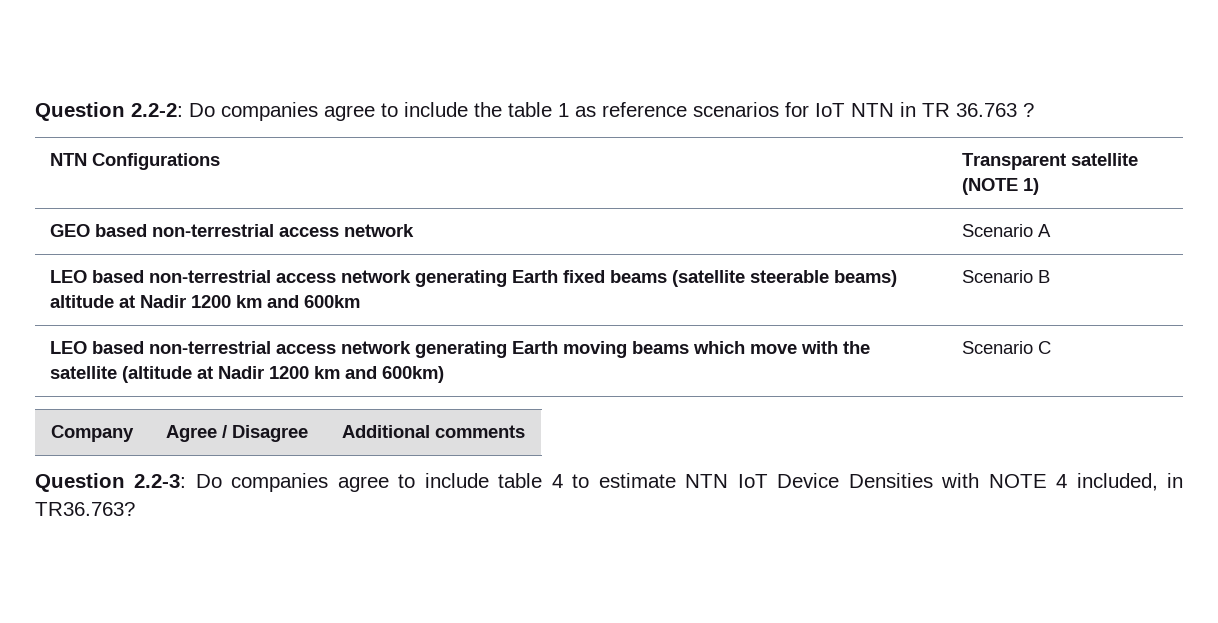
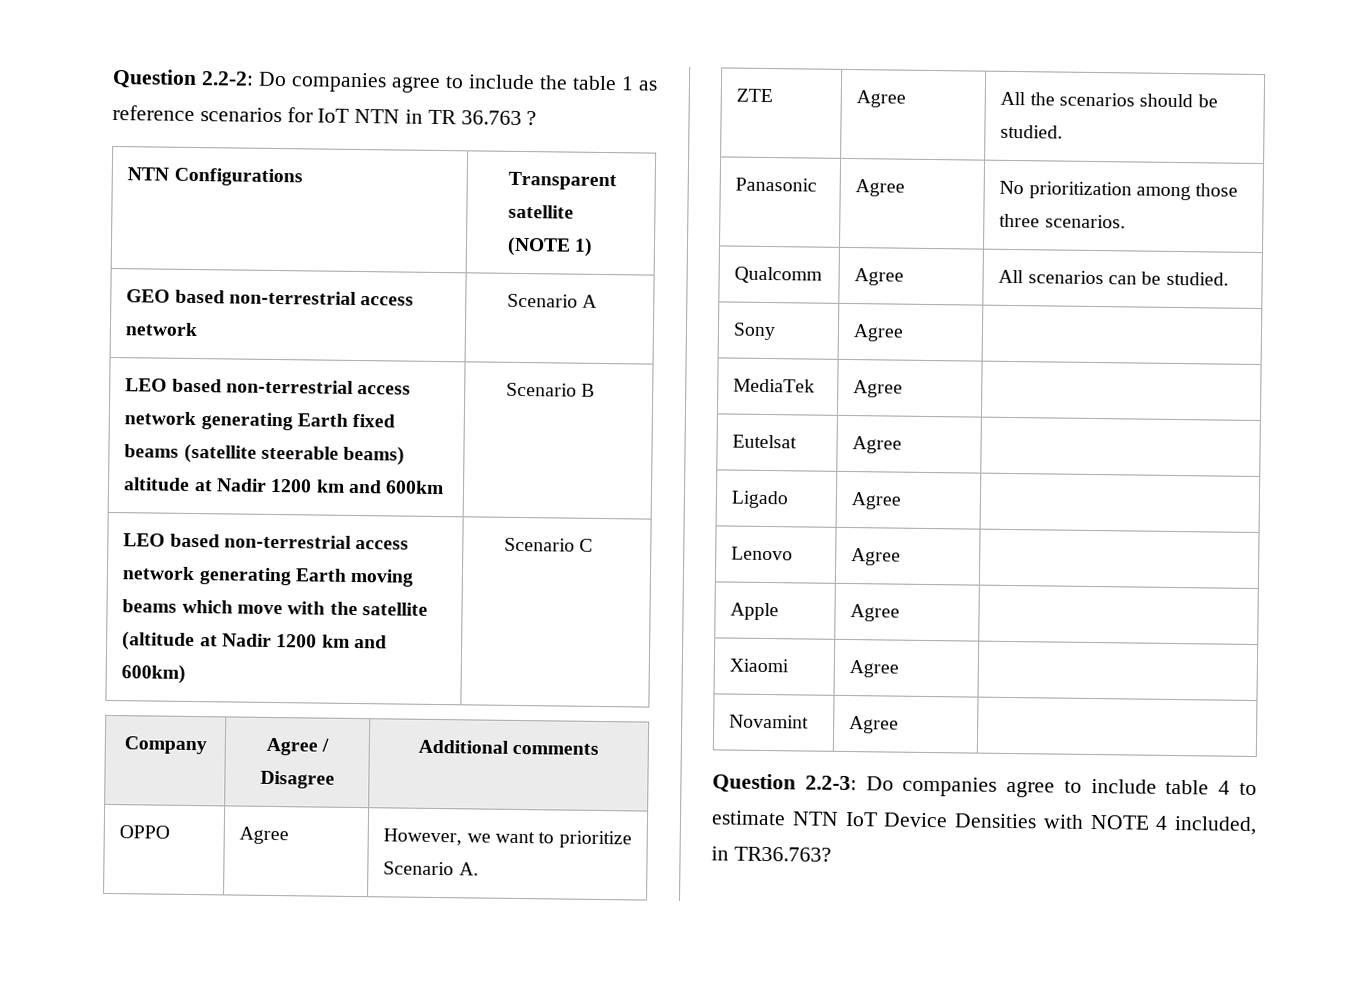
(525, 431) none -> [119,825,171,839] [239,826,290,845] [383,828,632,849] [383,861,479,876] [736,88,774,103] [856,90,907,108] [1000,91,1218,108] [1000,124,1064,139] [735,177,818,192] [855,179,906,197] [999,180,1239,201] [999,213,1126,229] [734,266,823,284] [854,268,905,286] [998,269,1229,286] [733,322,777,341] [853,324,905,342] [733,378,816,393] [853,380,904,398] [732,434,798,449] [852,436,903,454] [731,490,790,509] [851,492,902,510] [731,546,794,561] [851,548,902,566] [730,602,780,621] [850,604,901,622] [729,658,790,673] [849,660,900,678] [729,714,810,729] [849,716,900,734] // OPPO | Agree | However, we want to prioritize Scenario A. // ZTE | Agree | All the scenarios should be studied. // Panasonic | Agree | No prioritization among those three scenarios. // Qualcomm | Agree | All scenarios can be studied. // Sony | Agree | // MediaTek | Agree | // Eutelsat | Agree | // Ligado | Agree | // Lenovo | Agree | // Apple | Agree | // Xiaomi | Agree | // Novamint | Agree |

